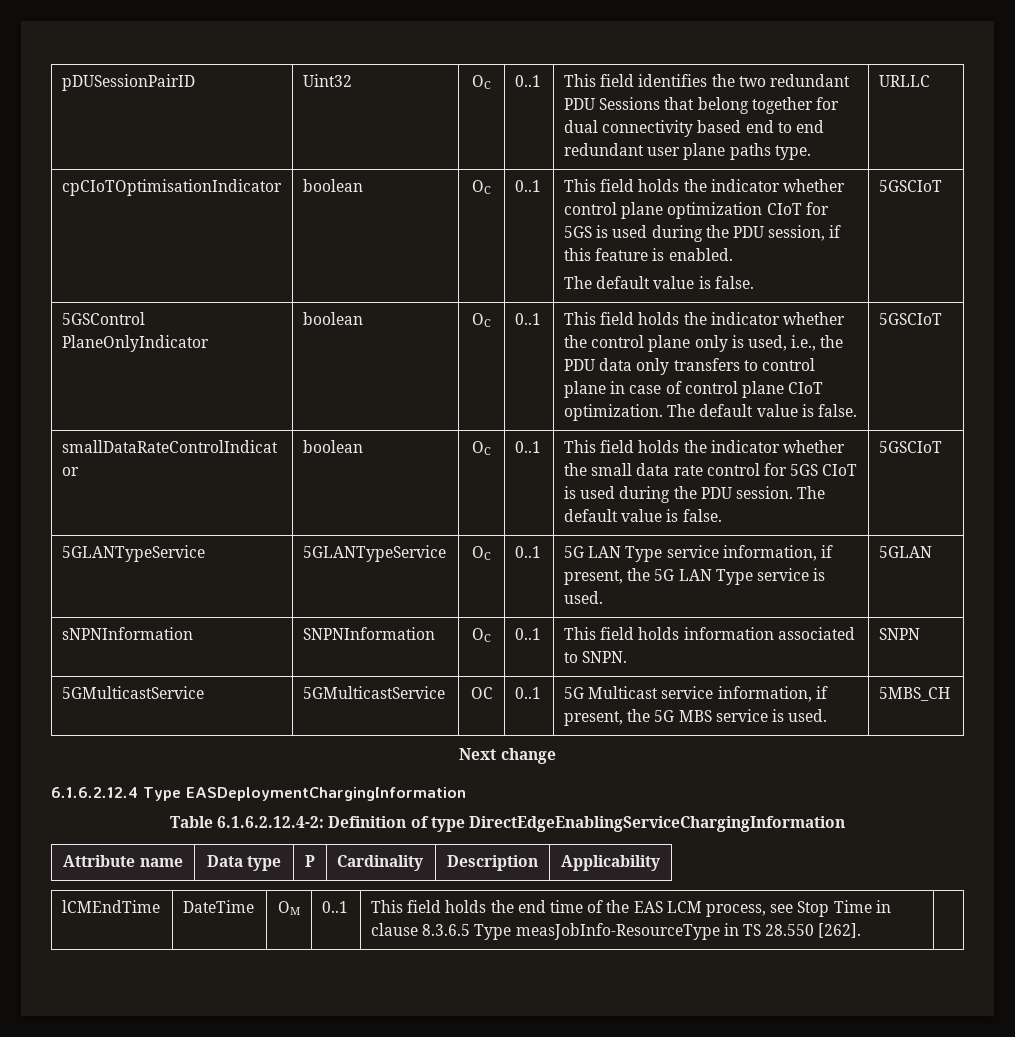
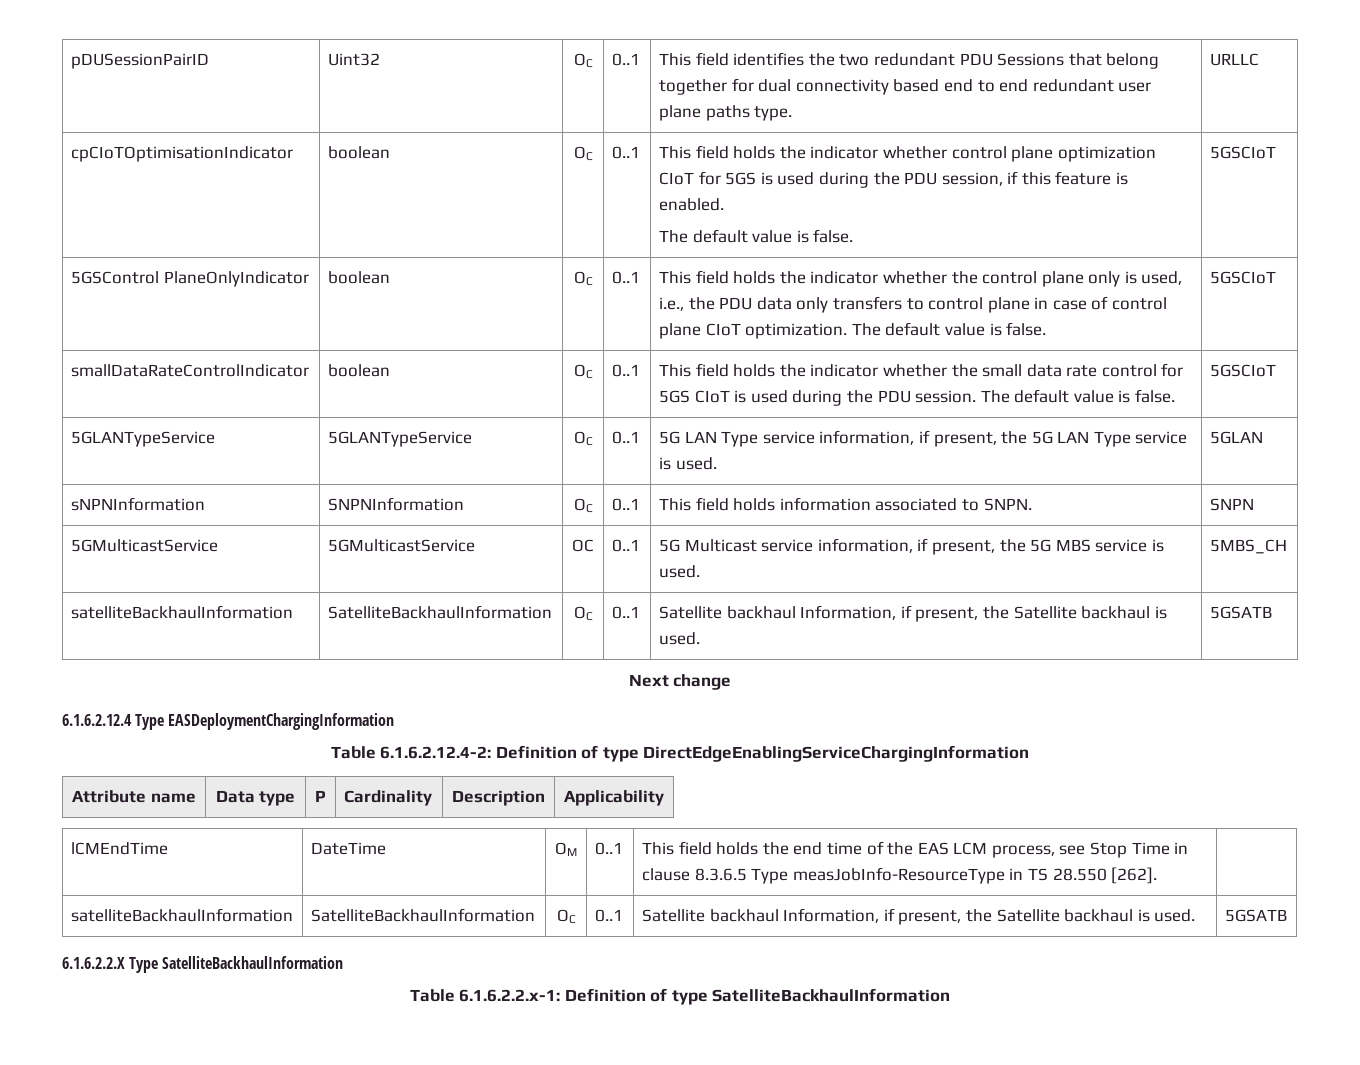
(951, 694) none -> [70,605,293,619] [327,605,552,619] [573,606,593,621] [611,606,640,619] [658,605,1167,622] [658,632,700,645] [1209,606,1272,619] // satelliteBackhaulInformation | SatelliteBackhaulInformation | OC | 0..1 | Satellite backhaul Information, if present, the Satellite backhaul is used. | 5GSATB
(862, 930) none -> [70,908,293,922] [310,908,535,922] [556,909,576,924] [594,909,623,922] [641,908,1196,925] [1224,909,1287,922] [62,956,344,973] [409,988,951,1005] // satelliteBackhaulInformation | SatelliteBackhaulInformation | OC | 0..1 | Satellite backhaul Information, if present, the Satellite backhaul is used. | 5GSATB // 6.1.6.2.2.X Type SatelliteBackhaulInformation // Table 6.1.6.2.2.x-1: Definition of type SatelliteBackhaulInformation

